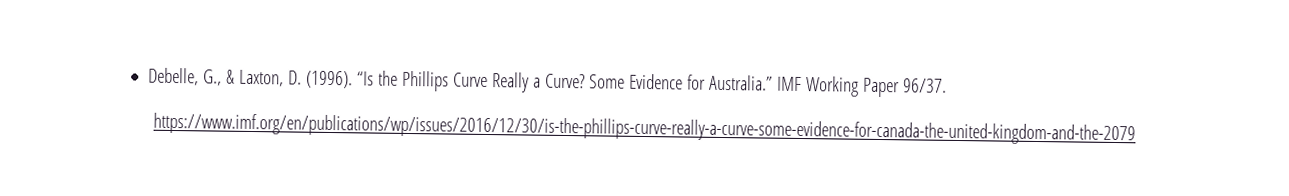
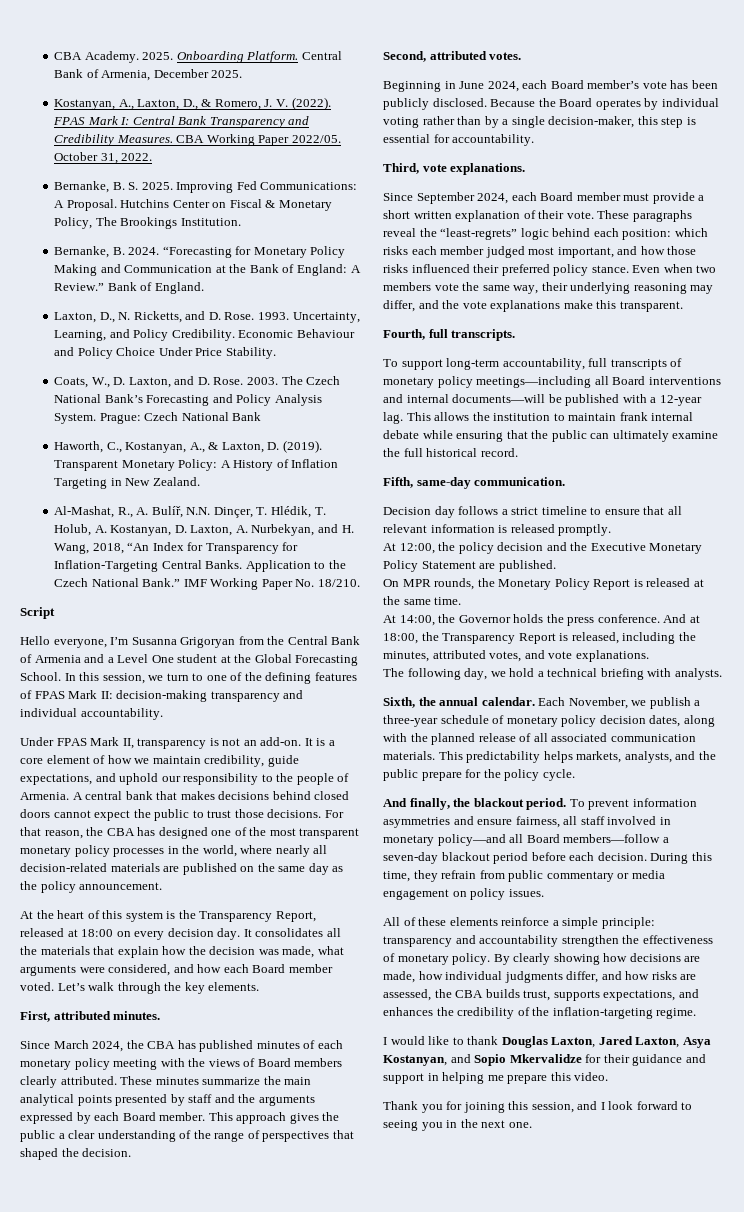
[147,67,947,98] [153,112,1137,146] Debelle, G., & Laxton, D. (1996). “Is the Phillips Curve Really a Curve? Some Evidence for Australia.” IMF Working Paper 96/37. // https://www.imf.org/en/publications/wp/issues/2016/12/30/is-the-phillips-curve-really-a-curve-some-evidence-for-canada-the-united-kingdom-and-the-2079 -> [54,51,342,63] [54,69,243,81] [54,97,331,110] [53,116,310,128] [54,134,341,146] [54,152,153,164] [54,181,358,193] [54,199,332,211] [54,217,241,229] [54,246,346,258] [54,264,361,276] [54,282,204,294] [54,311,360,323] [54,329,355,341] [54,347,276,359] [54,376,341,388] [54,394,322,406] [54,412,262,424] [54,440,322,453] [54,459,339,471] [54,477,200,489] [54,506,326,518] [54,524,354,536] [54,542,299,554] [54,560,346,572] [54,578,360,590] [20,607,55,619] [20,636,361,648] [20,654,359,666] [20,672,357,684] [20,690,304,702] [20,708,163,720] [20,737,335,749] [20,755,299,767] [20,773,350,785] [20,791,350,800] [20,809,344,821] [20,827,360,839] [20,845,328,857] [20,863,344,875] [20,881,163,893] [20,910,316,922] [20,928,341,940] [20,946,344,958] [20,964,333,976] [20,982,260,994] [20,1011,161,1022] [20,1040,343,1052] [20,1058,343,1070] [20,1076,312,1088] [20,1094,315,1106] [20,1112,340,1124] [20,1130,354,1142] [20,1148,132,1160] [383,51,522,62] [383,80,718,92] [383,98,719,110] [383,116,696,128] [383,134,535,146] [383,163,526,175] [383,192,705,204] [383,210,692,222] [383,228,708,240] [383,246,697,258] [383,264,717,276] [383,282,714,294] [383,300,683,312] [383,329,516,341] [383,358,683,370] [383,376,721,388] [383,394,702,406] [383,412,694,424] [383,430,719,442] [383,448,518,457] [383,477,566,489] [383,506,682,518] [383,524,612,536] [383,542,703,554] [383,560,556,572] [383,578,704,590] [383,596,462,605] [383,614,700,626] [383,632,696,644] [383,650,649,662] [383,668,722,680] [383,697,701,709] [383,715,715,727] [383,733,696,745] [383,751,716,763] [383,769,575,781] [383,798,697,810] [383,816,671,828] [383,834,669,846] [383,852,712,864] [383,870,665,882] [383,888,544,900] [383,917,655,929] [383,935,713,947] [383,953,701,965] [383,971,697,983] [383,989,699,1001] [383,1007,697,1019] [383,1036,711,1048] [383,1054,706,1066] [383,1072,609,1084] [383,1101,693,1113] [383,1119,532,1131] CBA Academy. 2025. Onboarding Platform. Central Bank of Armenia, December 2025. // Kostanyan, A., Laxton, D., & Romero, J. V. (2022). FPAS Mark I: Central Bank Transparency and Credibility Measures. CBA Working Paper 2022/05. October 31, 2022. // Bernanke, B. S. 2025. Improving Fed Communications: A Proposal. Hutchins Center on Fiscal & Monetary Policy, The Brookings Institution. // Bernanke, B. 2024. “Forecasting for Monetary Policy Making and Communication at the Bank of England: A Review.” Bank of England. // Laxton, D., N. Ricketts, and D. Rose. 1993. Uncertainty, Learning, and Policy Credibility. Economic Behaviour and Policy Choice Under Price Stability. // Coats, W., D. Laxton, and D. Rose. 2003. The Czech National Bank’s Forecasting and Policy Analysis System. Prague: Czech National Bank // Haworth, C., Kostanyan, A., & Laxton, D. (2019). Transparent Monetary Policy: A History of Inflation Targeting in New Zealand. // Al-Mashat, R., A. Bulíř, N.N. Dinçer, T. Hlédik, T. Holub, A. Kostanyan, D. Laxton, A. Nurbekyan, and H. Wang, 2018, “An Index for Transparency for Inflation-Targeting Central Banks. Application to the Czech National Bank.” IMF Working Paper No. 18/210. // Script // Hello everyone, I’m Susanna Grigoryan from the Central Bank of Armenia and a Level One student at the Global Forecasting School. In this session, we turn to one of the defining features of FPAS Mark II: decision-making transparency and individual accountability. // Under FPAS Mark II, transparency is not an add-on. It is a core element of how we maintain credibility, guide expectations, and uphold our responsibility to the people of Armenia. A central bank that makes decisions behind closed doors cannot expect the public to trust those decisions. For that reason, the CBA has designed one of the most transparent monetary policy processes in the world, where nearly all decision-related materials are published on the same day as the policy announcement. // At the heart of this system is the Transparency Report, released at 18:00 on every decision day. It consolidates all the materials that explain how the decision was made, what arguments were considered, and how each Board member voted. Let’s walk through the key elements. // First, attributed minutes. // Since March 2024, the CBA has published minutes of each monetary policy meeting with the views of Board members clearly attributed. These minutes summarize the main analytical points presented by staff and the arguments expressed by each Board member. This approach gives the public a clear understanding of the range of perspectives that shaped the decision. // Second, attributed votes. // Beginning in June 2024, each Board member’s vote has been publicly disclosed. Because the Board operates by individual voting rather than by a single decision-maker, this step is essential for accountability. // Third, vote explanations. // Since September 2024, each Board member must provide a short written explanation of their vote. These paragraphs reveal the “least-regrets” logic behind each position: which risks each member judged most important, and how those risks influenced their preferred policy stance. Even when two members vote the same way, their underlying reasoning may differ, and the vote explanations make this transparent. // Fourth, full transcripts. // To support long-term accountability, full transcripts of monetary policy meetings—including all Board interventions and internal documents—will be published with a 12-year lag. This allows the institution to maintain frank internal debate while ensuring that the public can ultimately examine the full historical record. // Fifth, same-day communication. // Decision day follows a strict timeline to ensure that all relevant information is released promptly. // At 12:00, the policy decision and the Executive Monetary Policy Statement are published. // On MPR rounds, the Monetary Policy Report is released at the same time. // At 14:00, the Governor holds the press conference. And at 18:00, the Transparency Report is released, including the minutes, attributed votes, and vote explanations. // The following day, we hold a technical briefing with analysts. // Sixth, the annual calendar. Each November, we publish a three-year schedule of monetary policy decision dates, along with the planned release of all associated communication materials. This predictability helps markets, analysts, and the public prepare for the policy cycle. // And finally, the blackout period. To prevent information asymmetries and ensure fairness, all staff involved in monetary policy—and all Board members—follow a seven-day blackout period before each decision. During this time, they refrain from public commentary or media engagement on policy issues. // All of these elements reinforce a simple principle: transparency and accountability strengthen the effectiveness of monetary policy. By clearly showing how decisions are made, how individual judgments differ, and how risks are assessed, the CBA builds trust, supports expectations, and enhances the credibility of the inflation-targeting regime. // I would like to thank Douglas Laxton, Jared Laxton, Asya Kostanyan, and Sopio Mkervalidze for their guidance and support in helping me prepare this video. // Thank you for joining this session, and I look forward to seeing you in the next one.

